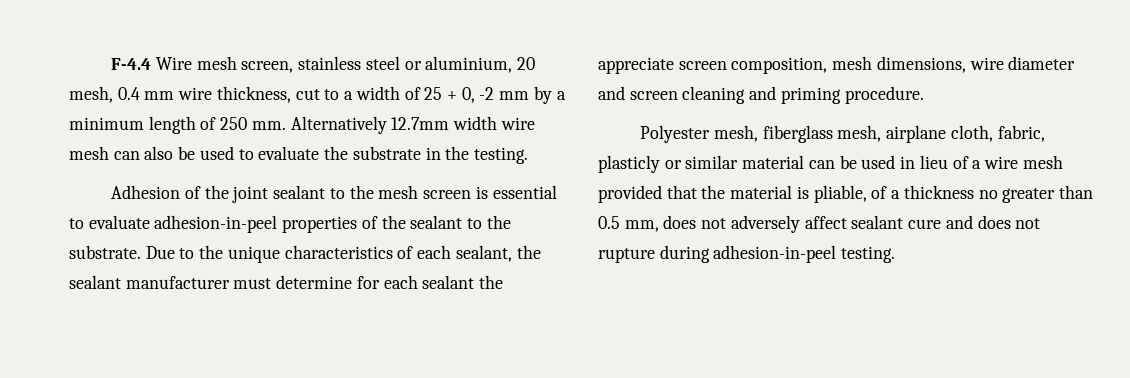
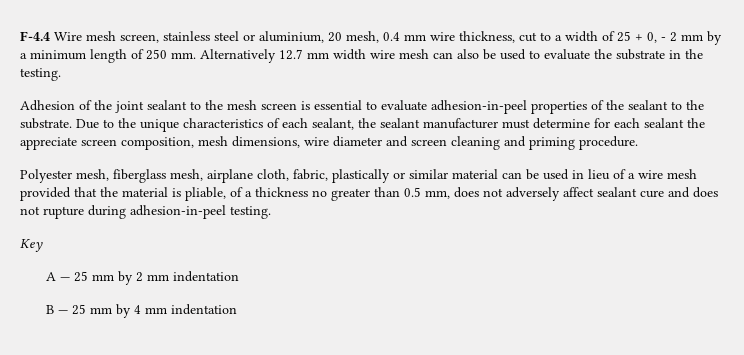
[479,87,495,100] -2 -> [661,32,677,42] - 2
[391,117,450,130] 12.7mm -> [279,49,329,60] 12.7 mm
[598,155,660,173] plasticly -> [332,169,390,183] plastically
(896, 254) none -> [20,239,43,252] [45,271,239,285] [45,304,237,318] // Key // A — 25 mm by 2 mm indentation // B — 25 mm by 4 mm indentation

